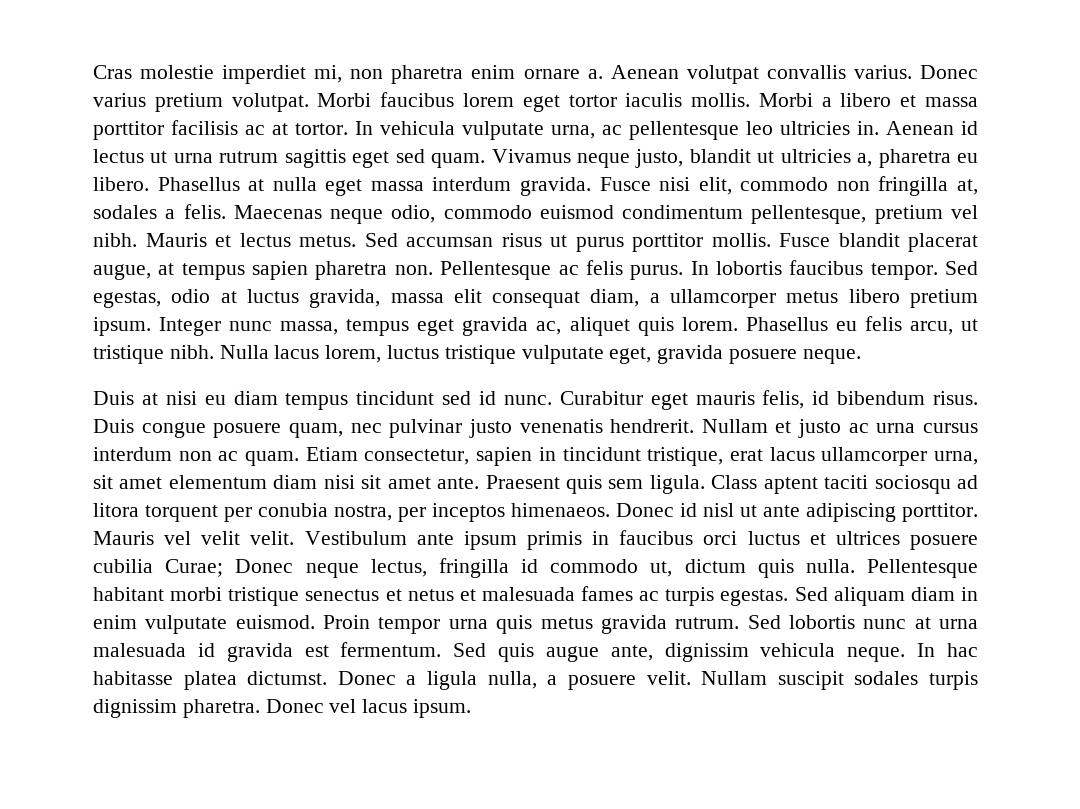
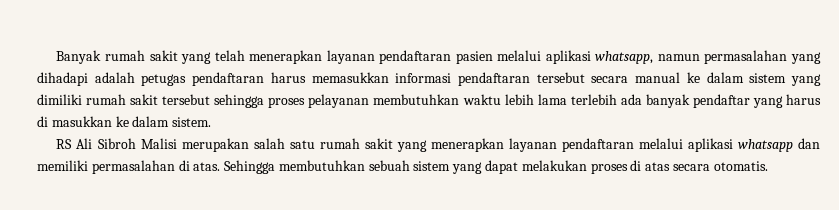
[93,65,979,84] [93,92,979,112] [93,120,978,140] [93,149,978,168] [93,176,978,196] [93,204,978,224] [93,233,978,252] [93,260,979,280] [93,289,978,308] [93,316,979,336] [93,345,861,364] [93,390,978,410] [93,419,978,438] [93,447,979,466] [93,475,978,494] [93,503,978,522] [93,530,978,550] [93,558,978,578] [93,586,978,606] [93,615,978,634] [93,642,978,662] [93,671,979,690] [93,699,472,718] Cras molestie imperdiet mi, non pharetra enim ornare a. Aenean volutpat convallis varius. Donec varius pretium volutpat. Morbi faucibus lorem eget tortor iaculis mollis. Morbi a libero et massa porttitor facilisis ac at tortor. In vehicula vulputate urna, ac pellentesque leo ultricies in. Aenean id lectus ut urna rutrum sagittis eget sed quam. Vivamus neque justo, blandit ut ultricies a, pharetra eu libero. Phasellus at nulla eget massa interdum gravida. Fusce nisi elit, commodo non fringilla at, sodales a felis. Maecenas neque odio, commodo euismod condimentum pellentesque, pretium vel nibh. Mauris et lectus metus. Sed accumsan risus ut purus porttitor mollis. Fusce blandit placerat augue, at tempus sapien pharetra non. Pellentesque ac felis purus. In lobortis faucibus tempor. Sed egestas, odio at luctus gravida, massa elit consequat diam, a ullamcorper metus libero pretium ipsum. Integer nunc massa, tempus eget gravida ac, aliquet quis lorem. Phasellus eu felis arcu, ut tristique nibh. Nulla lacus lorem, luctus tristique vulputate eget, gravida posuere neque. // Duis at nisi eu diam tempus tincidunt sed id nunc. Curabitur eget mauris felis, id bibendum risus. Duis congue posuere quam, nec pulvinar justo venenatis hendrerit. Nullam et justo ac urna cursus interdum non ac quam. Etiam consectetur, sapien in tincidunt tristique, erat lacus ullamcorper urna, sit amet elementum diam nisi sit amet ante. Praesent quis sem ligula. Class aptent taciti sociosqu ad litora torquent per conubia nostra, per inceptos himenaeos. Donec id nisl ut ante adipiscing porttitor. Mauris vel velit velit. Vestibulum ante ipsum primis in faucibus orci luctus et ultrices posuere cubilia Curae; Donec neque lectus, fringilla id commodo ut, dictum quis nulla. Pellentesque habitant morbi tristique senectus et netus et malesuada fames ac turpis egestas. Sed aliquam diam in enim vulputate euismod. Proin tempor urna quis metus gravida rutrum. Sed lobortis nunc at urna malesuada id gravida est fermentum. Sed quis augue ante, dignissim vehicula neque. In hac habitasse platea dictumst. Donec a ligula nulla, a posuere velit. Nullam suscipit sodales turpis dignissim pharetra. Donec vel lacus ipsum. -> [56,50,821,64] [37,72,821,86] [37,94,821,108] [37,116,212,127] [56,138,821,152] [37,160,768,174] Banyak rumah sakit yang telah menerapkan layanan pendaftaran pasien melalui aplikasi whatsapp, namun permasalahan yang dihadapi adalah petugas pendaftaran harus memasukkan informasi pendaftaran tersebut secara manual ke dalam sistem yang dimiliki rumah sakit tersebut sehingga proses pelayanan membutuhkan waktu lebih lama terlebih ada banyak pendaftar yang harus di masukkan ke dalam sistem. // RS Ali Sibroh Malisi merupakan salah satu rumah sakit yang menerapkan layanan pendaftaran melalui aplikasi whatsapp dan memiliki permasalahan di atas. Sehingga membutuhkan sebuah sistem yang dapat melakukan proses di atas secara otomatis.

